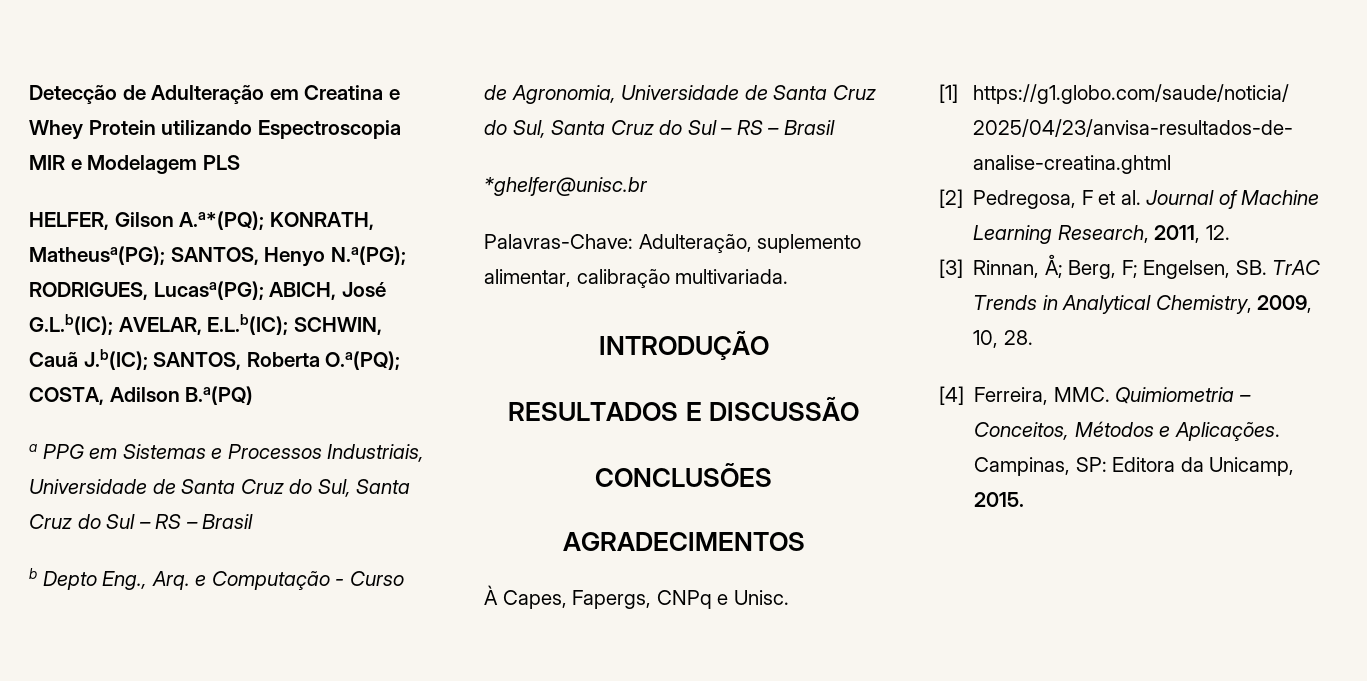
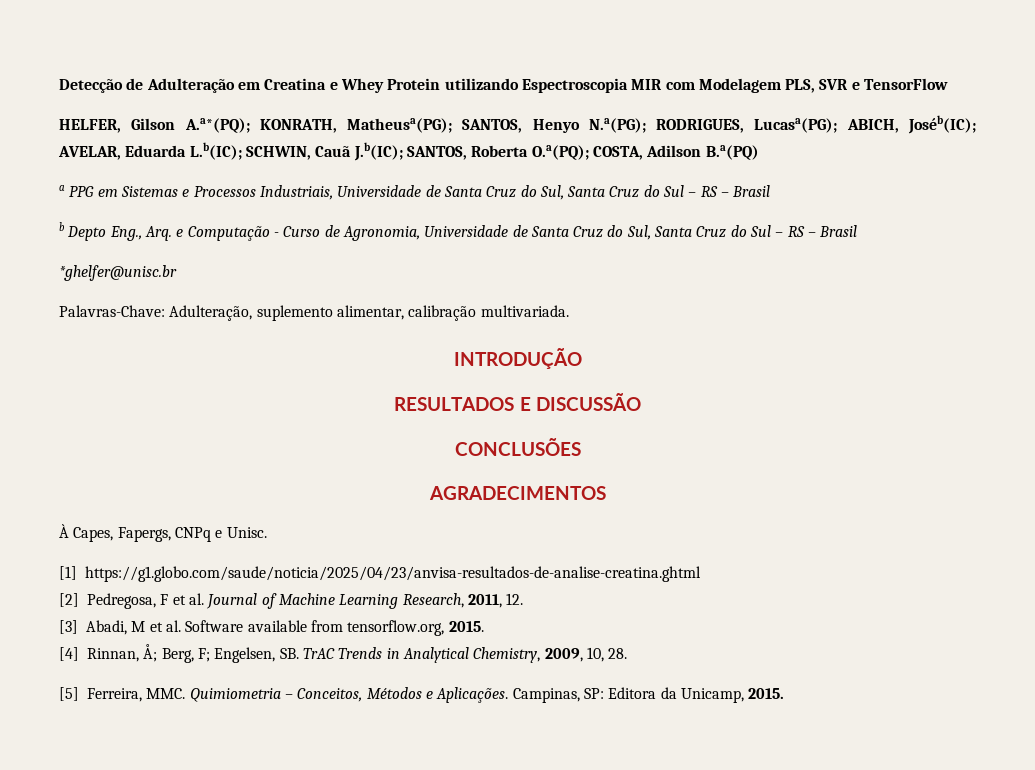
[70,155,240,174] e Modelagem PLS -> [665,78,949,93] com Modelagem PLS, SVR e TensorFlow
[341,282,386,297] [29,314,289,335] José G.L.b(IC); AVELAR, E.L.b(IC); -> [907,115,976,134] [58,142,242,160] Joséb(IC); AVELAR, Eduarda L.b(IC);
(963, 268) none -> [86,620,484,636] [59,647,79,661] Abadi, M et al. Software available from tensorflow.org, 2015. // [4]
[939,386,964,405] [4] -> [59,687,79,701] [5]

